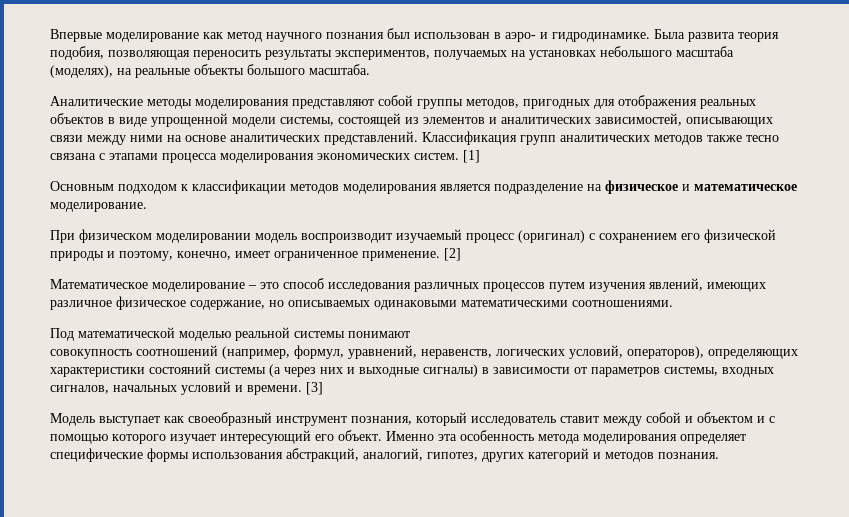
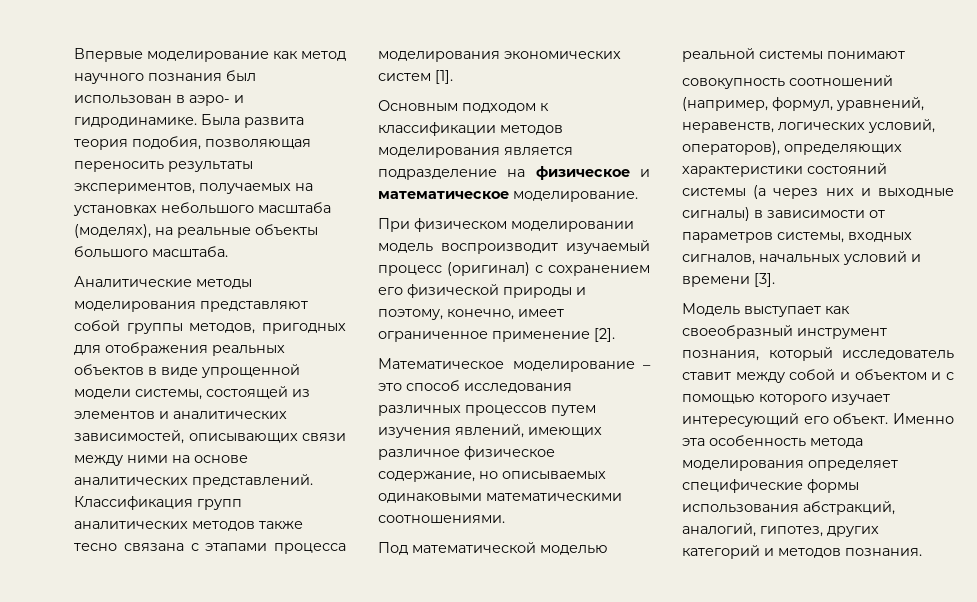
[414,150,480,163] систем. [1] -> [378,70,453,84] систем [1].
[362,248,461,261] применение. [2] -> [492,328,615,342] применение [2].
[247,382,323,395] времени. [3] -> [682,273,775,287] времени [3].

